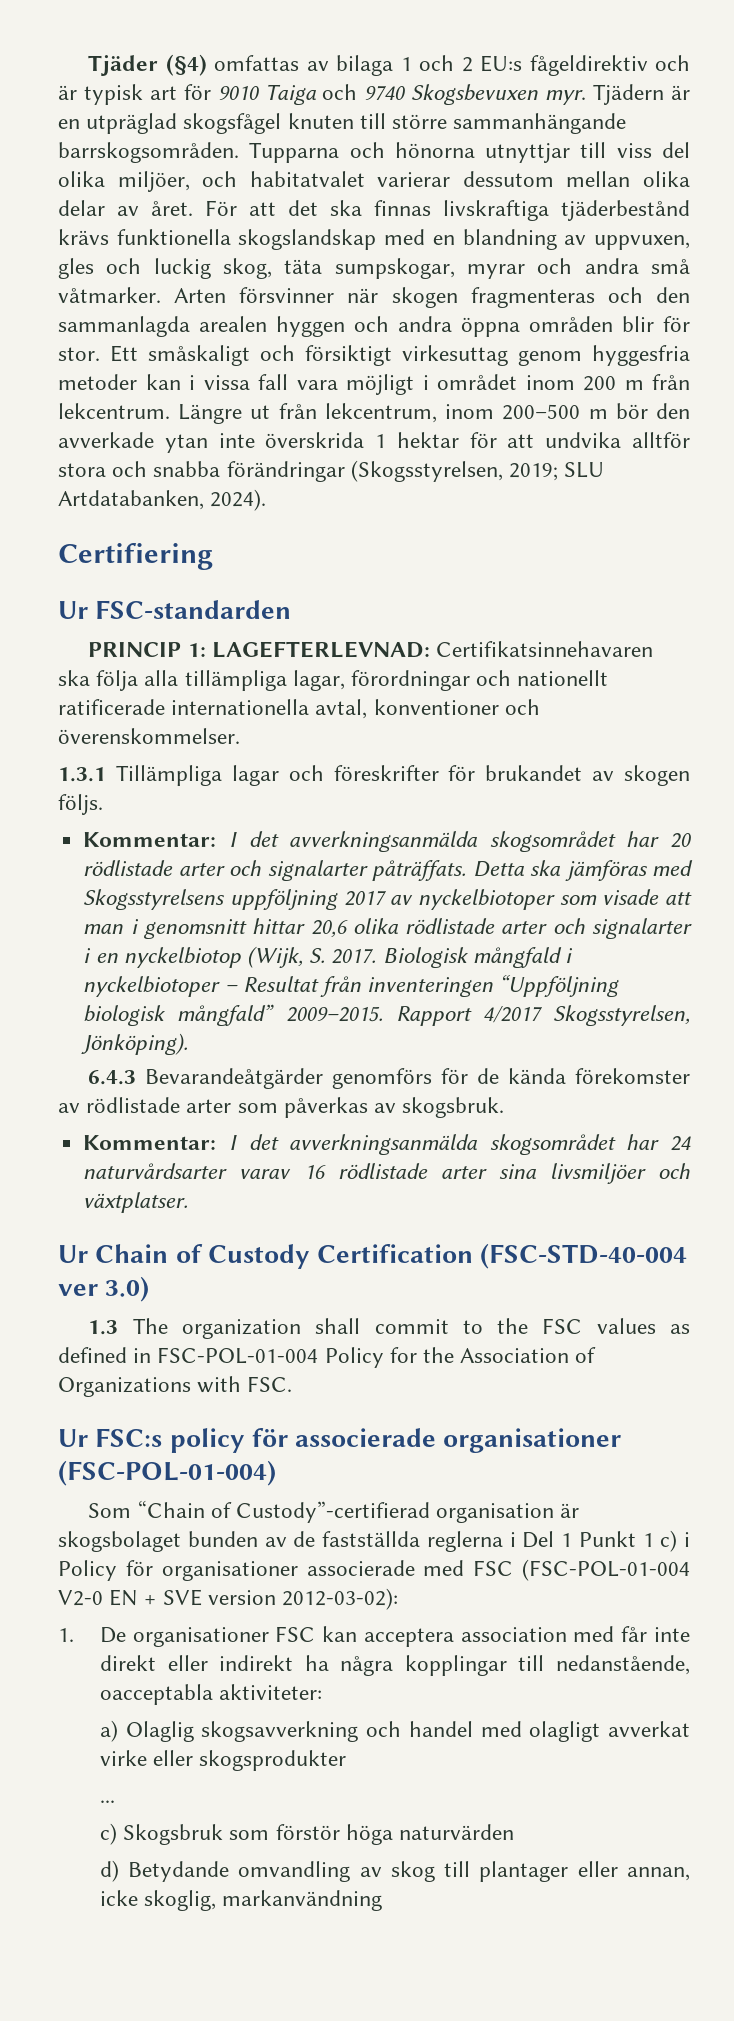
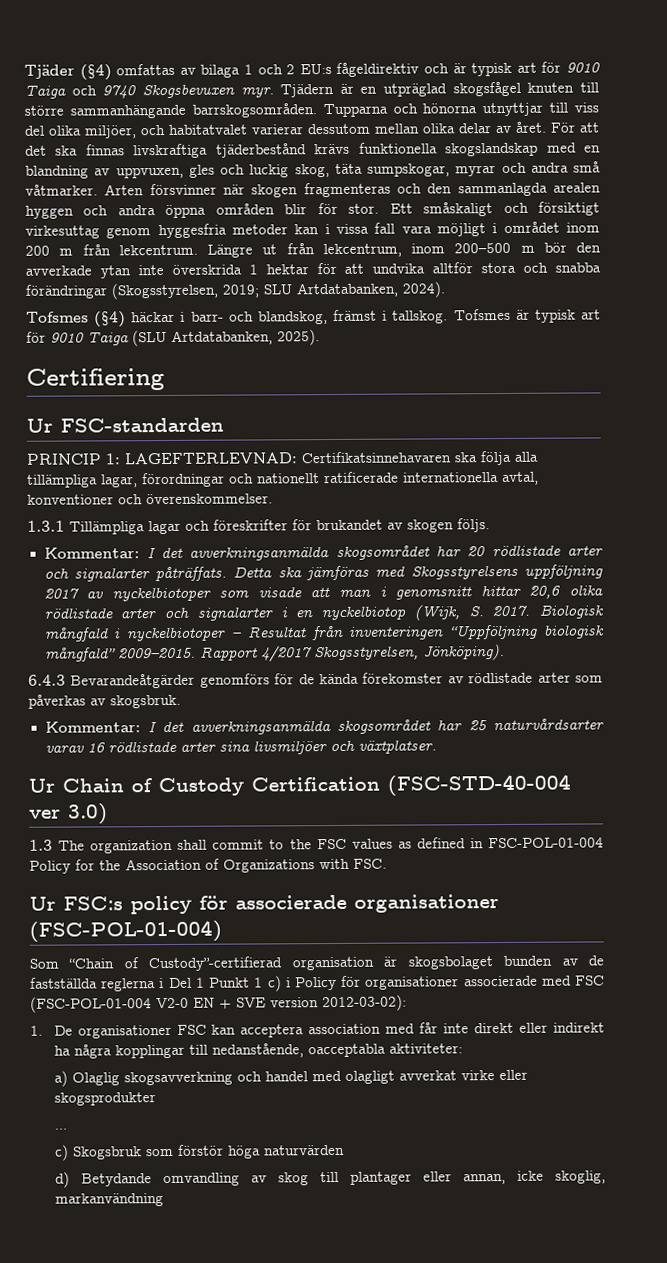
(267, 500) none -> [26,308,601,328] [26,329,320,347] // Tofsmes (§4) häckar i barr- och blandskog, främst i tallskog. Tofsmes är typisk art för 9010 Taiga (SLU Artdatabanken, 2025).
[670,1136,691,1151] 24 -> [468,720,487,731] 25

